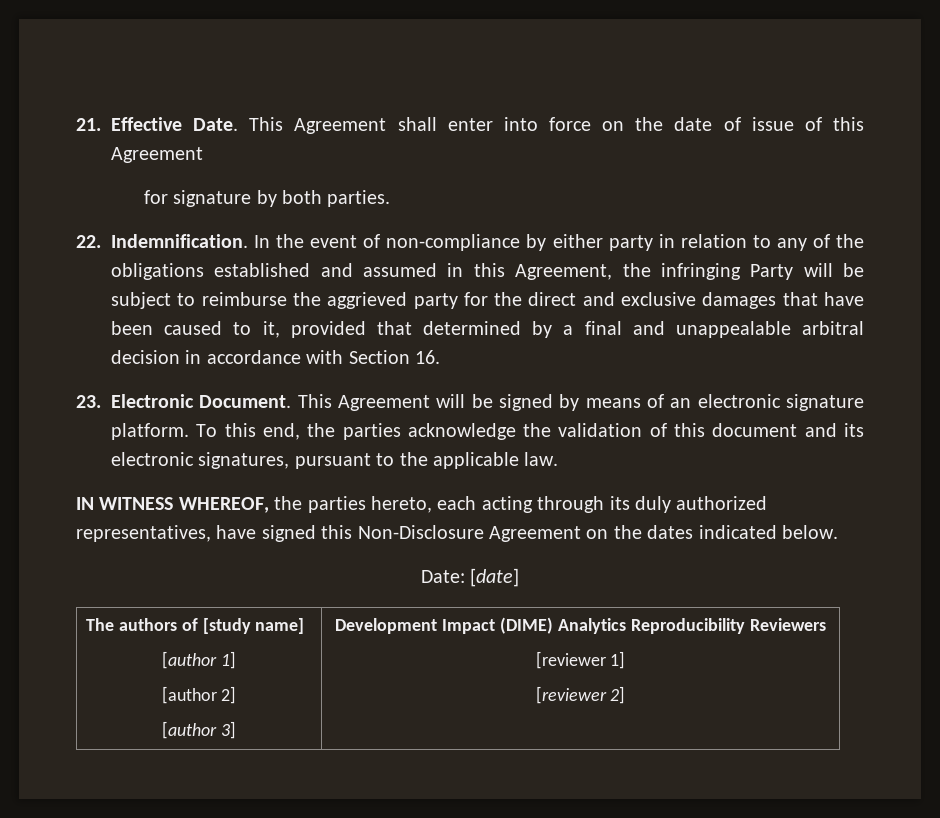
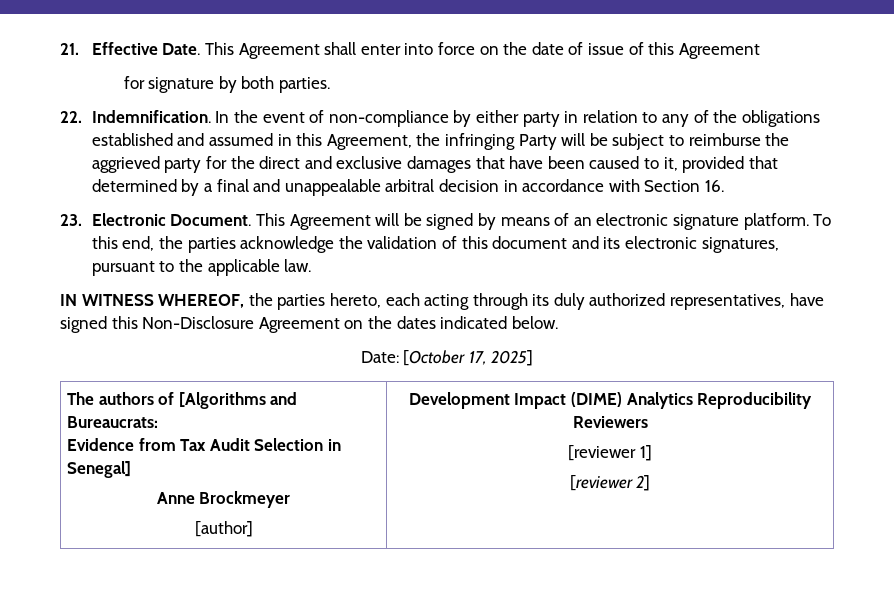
[470,568,520,587] [date] -> [403,350,534,366] [October 17, 2025]
[202,618,305,634] [162,651,236,669] [161,686,237,704] [162,721,236,739] [study name] // [author 1] // [author 2] // [author 3] -> [178,392,298,409] [67,416,159,428] [67,438,341,451] [67,461,132,478] [156,491,291,508] [194,521,253,537] [Algorithms and Bureaucrats: // Evidence from Tax Audit Selection in Senegal] // Anne Brockmeyer // [author]

